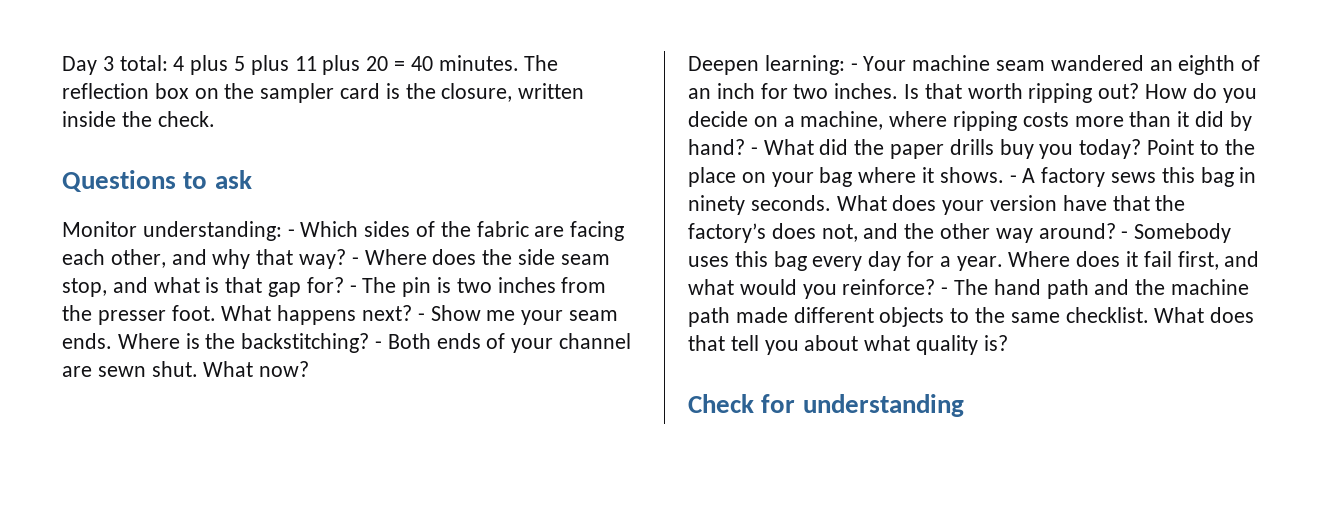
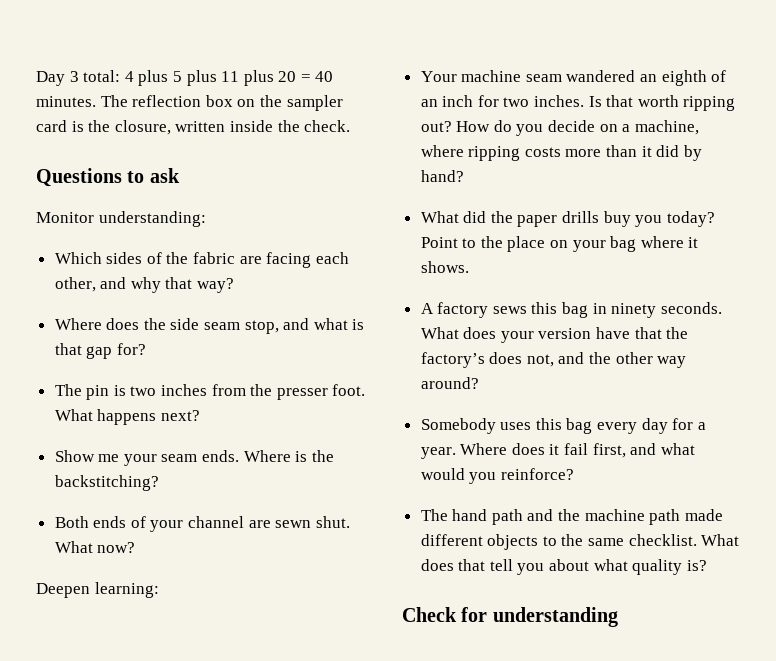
[287,229,295,237] - -> (206, 219) //
[351,257,359,265] - -> (235, 285) //
[349,285,357,293] - -> (146, 349) //
[417,313,425,321] - -> (200, 415) //
[375,341,383,349] - -> (159, 483) //
[850,63,858,71] - -> (159, 590) //
[750,147,758,155] - -> (464, 176) //
[1009,175,1017,183] - -> (469, 267) //
[1121,231,1129,239] - -> (479, 383) //
[941,287,949,295] - -> (574, 474) //

